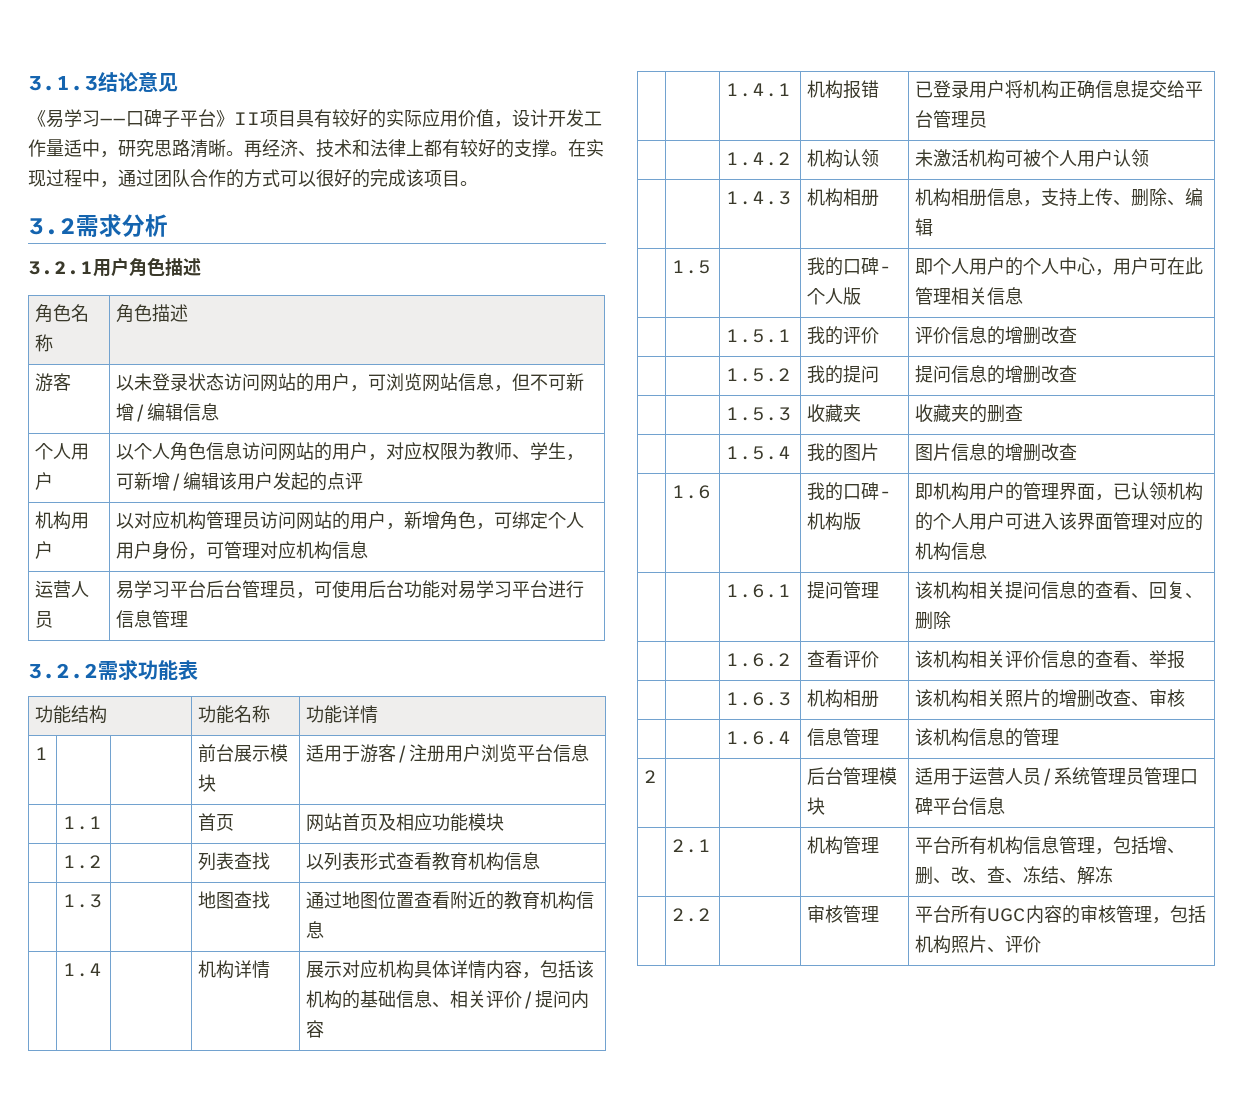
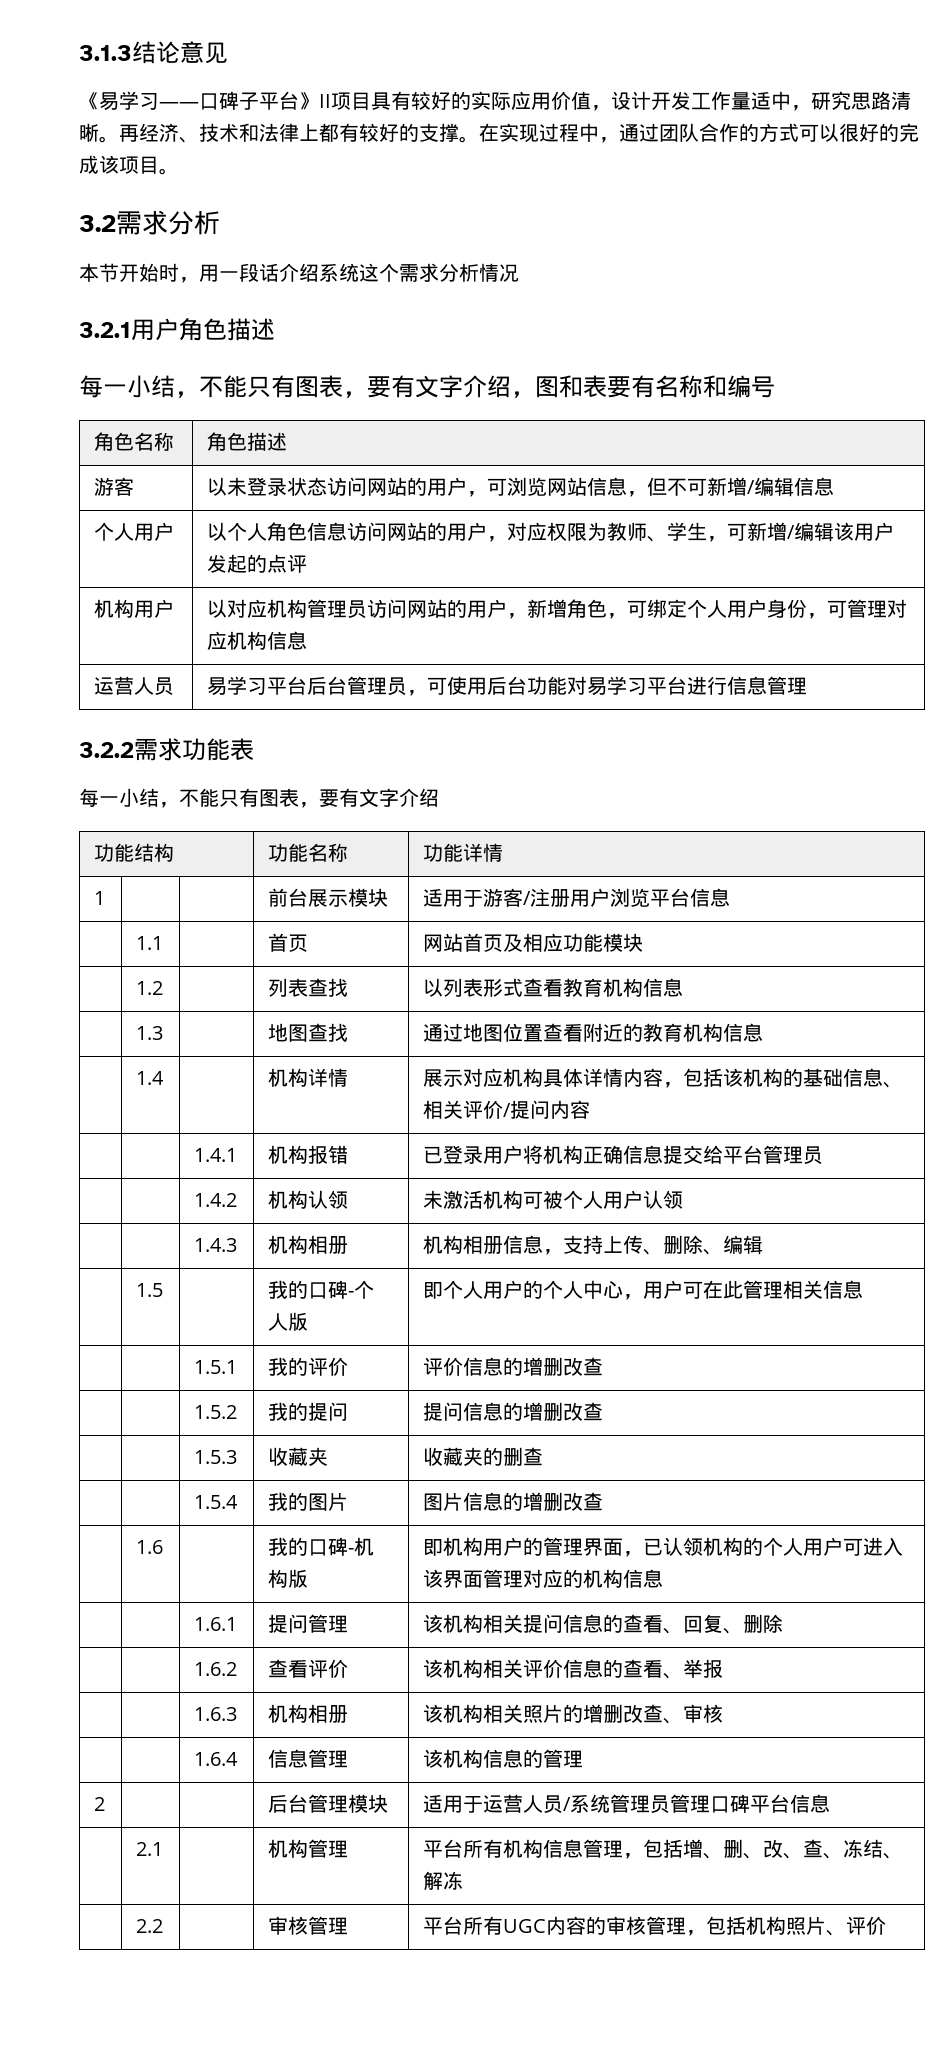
[28,257,201,277] 3.2.1用户角色描述 -> [79,263,519,283] [79,318,275,341] [79,375,775,398] 本节开始时，用一段话介绍系统这个需求分析情况 // 3.2.1用户角色描述 // 每一小结，不能只有图表，要有文字介绍，图和表要有名称和编号
(198, 670) none -> [79,788,439,808] // 每一小结，不能只有图表，要有文字介绍

